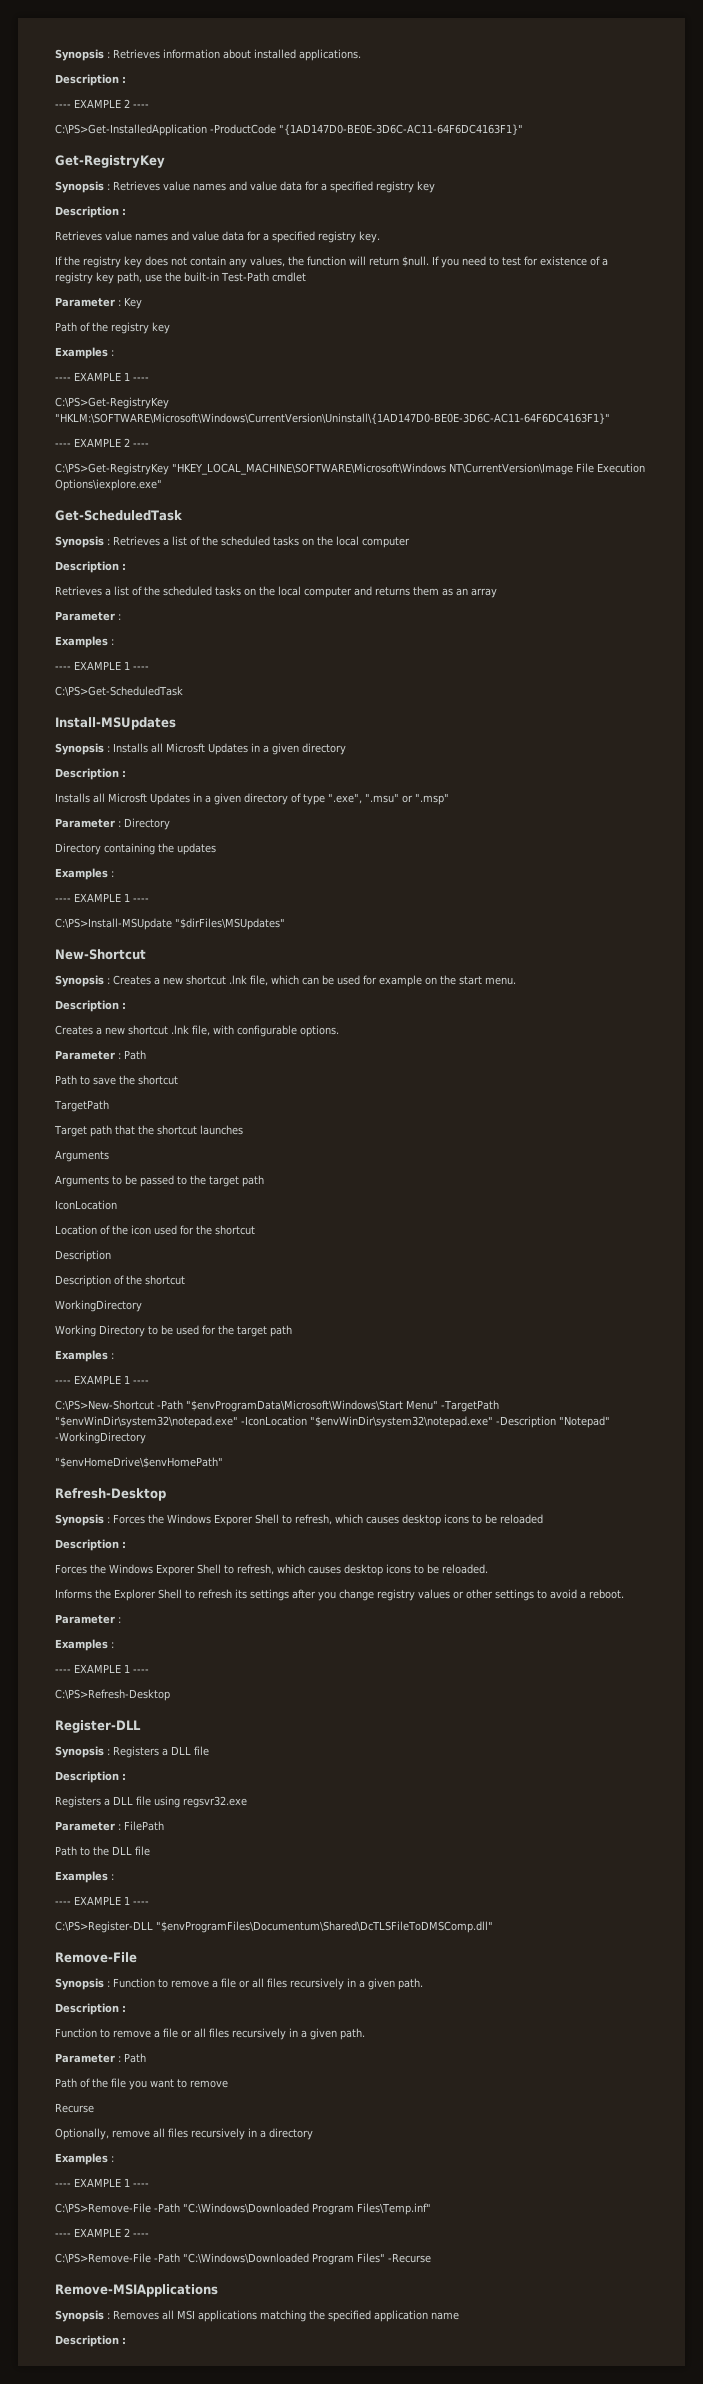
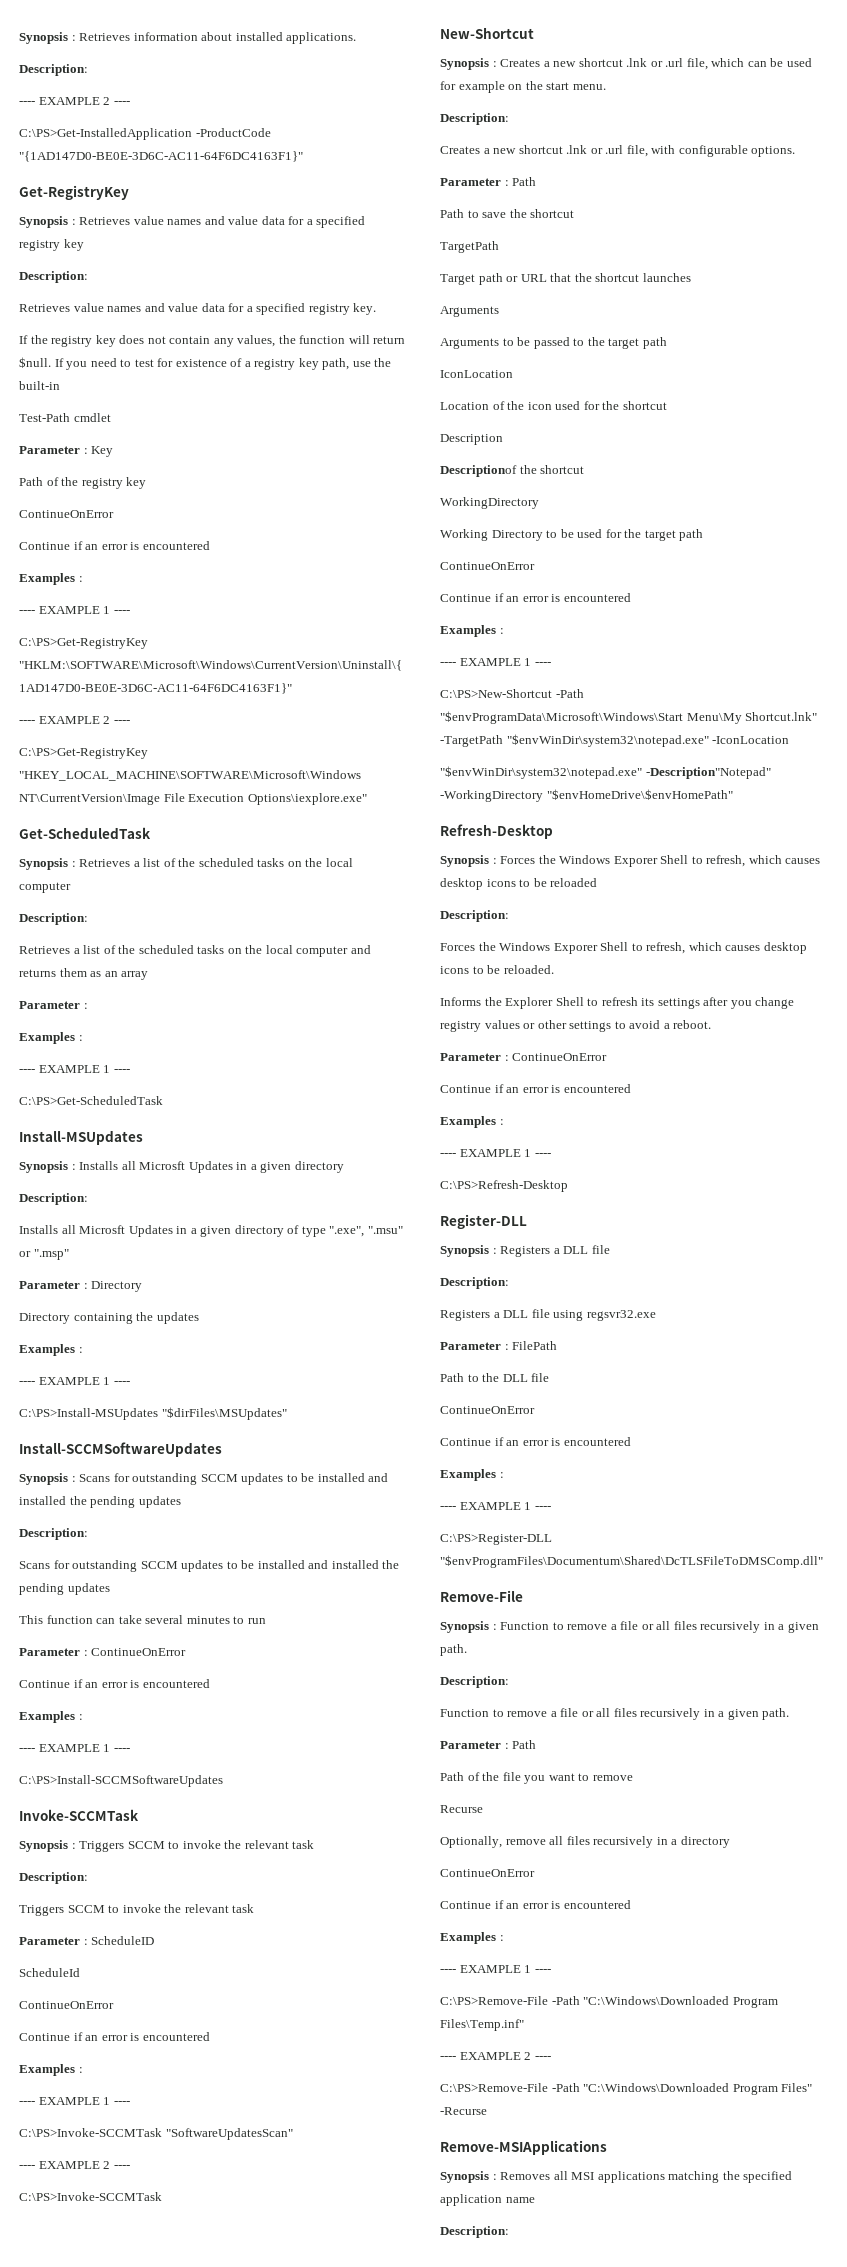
[55,74,126,86] Description : -> [19,64,88,76] Description:
[55,206,126,218] Description : -> [19,271,88,283] Description:
(219, 277) none -> (60, 385) //
(170, 328) none -> [19,510,114,518] [19,541,210,550] // ContinueOnError // Continue if an error is encountered
[55,561,126,573] Description : -> [19,913,88,925] Description:
[55,768,126,780] Description : -> [19,1193,88,1205] Description:
[55,918,172,930] C:\PS>Install-MSUpdate -> [19,1408,158,1420] C:\PS>Install-MSUpdates
(285, 924) none -> [19,1442,222,1457] [19,1473,389,1485] [19,1496,181,1508] [19,1528,88,1540] [19,1560,400,1572] [19,1583,110,1595] [19,1615,266,1624] [19,1648,187,1656] [19,1679,210,1688] [19,1711,83,1723] [19,1744,130,1752] [19,1775,223,1787] [19,1809,139,1821] [19,1840,315,1852] [19,1872,88,1884] [19,1904,255,1916] [19,1936,155,1945] [19,1968,80,1977] [19,2001,114,2009] [19,2032,210,2041] [19,2064,83,2076] [19,2097,130,2105] [19,2128,293,2140] [19,2161,130,2169] [19,2192,162,2201] // Install-SCCMSoftwareUpdates // Synopsis : Scans for outstanding SCCM updates to be installed and installed the pending updates // Description: // Scans for outstanding SCCM updates to be installed and installed the pending updates // This function can take several minutes to run // Parameter : ContinueOnError // Continue if an error is encountered // Examples : // ---- EXAMPLE 1 ---- // C:\PS>Install-SCCMSoftwareUpdates // Invoke-SCCMTask // Synopsis : Triggers SCCM to invoke the relevant task // Description: // Triggers SCCM to invoke the relevant task // Parameter : ScheduleID // ScheduleId // ContinueOnError // Continue if an error is encountered // Examples : // ---- EXAMPLE 1 ---- // C:\PS>Invoke-SCCMTask "SoftwareUpdatesScan" // ---- EXAMPLE 2 ---- // C:\PS>Invoke-SCCMTask
(247, 979) none -> [650,58,684,67] or .url
[55,1000,126,1012] [55,1025,189,1035] Description : // Creates a new shortcut .lnk -> [440,113,509,125] [440,145,624,154] Description: // Creates a new shortcut .lnk or .url
(112, 1131) none -> [506,274,547,282] or URL
[55,1275,124,1287] Description of -> [440,465,517,477] Descriptionof
(292, 1331) none -> [440,562,535,570] [440,593,631,602] // ContinueOnError // Continue if an error is encountered
[406,1400,438,1410] Menu" -> [686,712,818,724] Menu\My Shortcut.lnk"
[310,1416,610,1428] "$envWinDir\system32\notepad.exe" -Description "Notepad" -> [440,766,771,779] // "$envWinDir\system32\notepad.exe" -Description"Notepad"
(146, 1438) // -> (543, 796) none
[55,1539,126,1551] Description : -> [440,910,509,922] Description:
(121, 1620) none -> [512,1053,608,1061] [440,1084,631,1093] ContinueOnError // Continue if an error is encountered
[55,1771,126,1783] Description : -> [440,1277,509,1289] Description:
(150, 1851) none -> [440,1406,535,1414] [440,1437,631,1446] // ContinueOnError // Continue if an error is encountered
[55,2003,126,2015] Description : -> [440,1676,509,1688] Description:
(313, 2134) none -> [440,1869,535,1877] [440,1900,631,1909] // ContinueOnError // Continue if an error is encountered
[55,2335,126,2347] Description : -> [440,2226,509,2238] Description:

